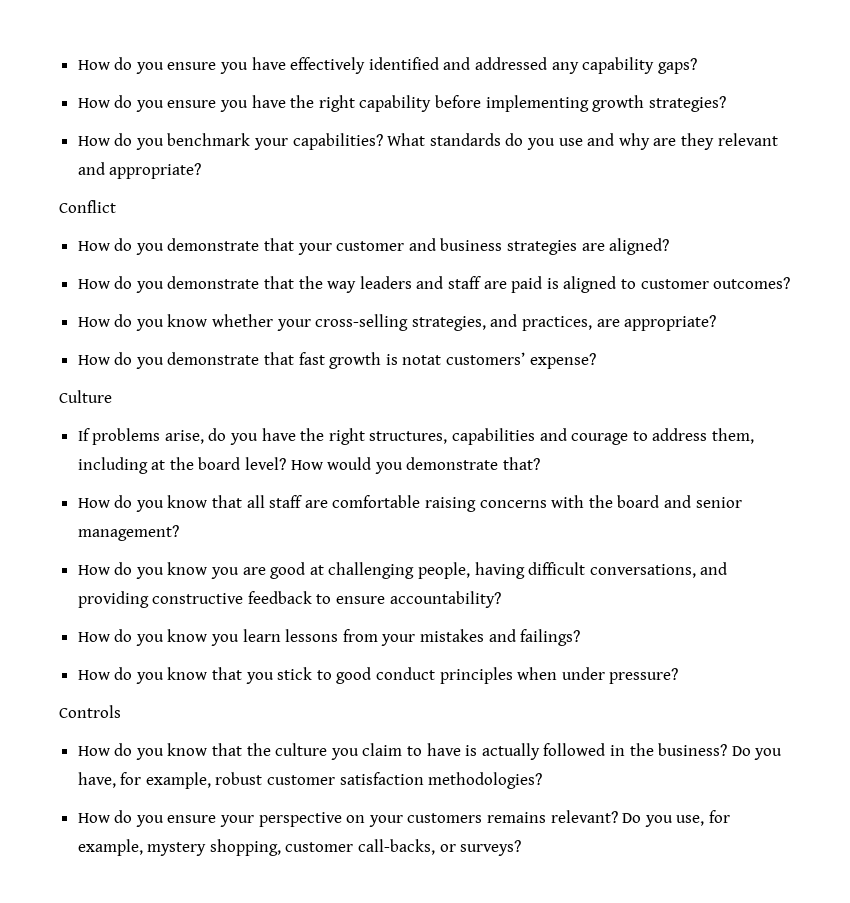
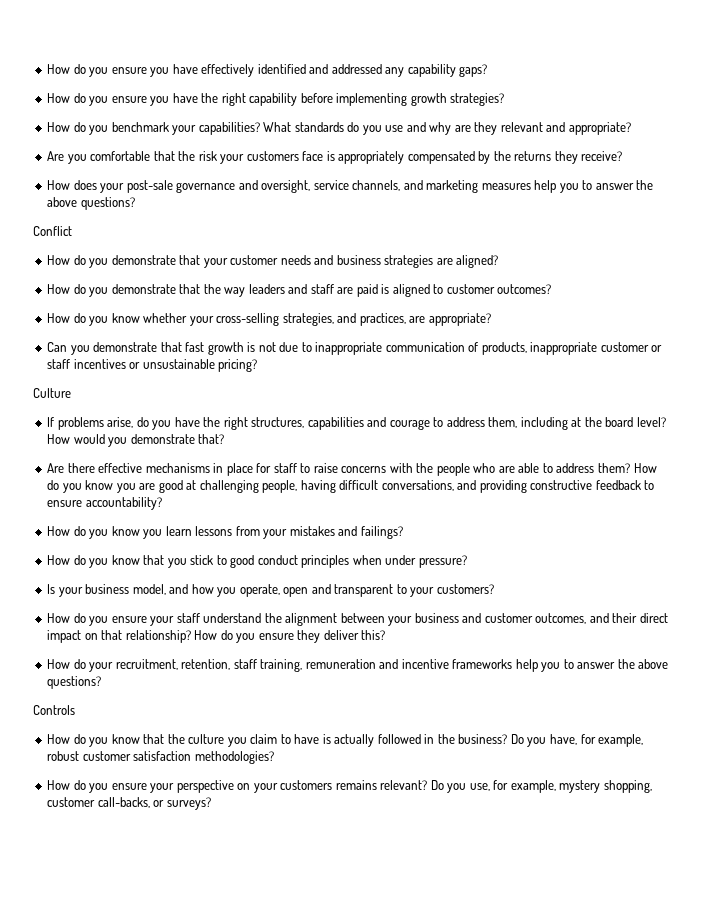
(202, 171) none -> [47,151,623,164] [47,180,654,193] [47,197,135,210] // Are you comfortable that the risk your customers face is appropriately compensated by the returns they receive? // How does your post-sale governance and oversight, service channels, and marketing measures help you to answer the above questions?
(405, 246) none -> [280,255,311,265] needs
[77,352,133,365] How do -> [47,342,68,352] Can
[402,352,596,369] notat customers’ expense? -> [258,342,663,355] [47,359,258,372] not due to inappropriate communication of products, inappropriate customer or staff incentives or unsustainable pricing?
[77,495,742,512] [77,525,179,541] How do you know that all staff are comfortable raising concerns with the board and senior management? // -> [47,463,630,476] Are there effective mechanisms in place for staff to raise concerns with the people who are able to address them?
(679, 676) none -> [47,584,494,597] [47,613,668,626] [47,630,386,643] [47,659,669,672] [47,676,102,689] // Is your business model, and how you operate, open and transparent to your customers? // How do you ensure your staff understand the alignment between your business and customer outcomes, and their direct impact on that relationship? How do you ensure they deliver this? // How do your recruitment, retention, staff training, remuneration and incentive frameworks help you to answer the above questions?

